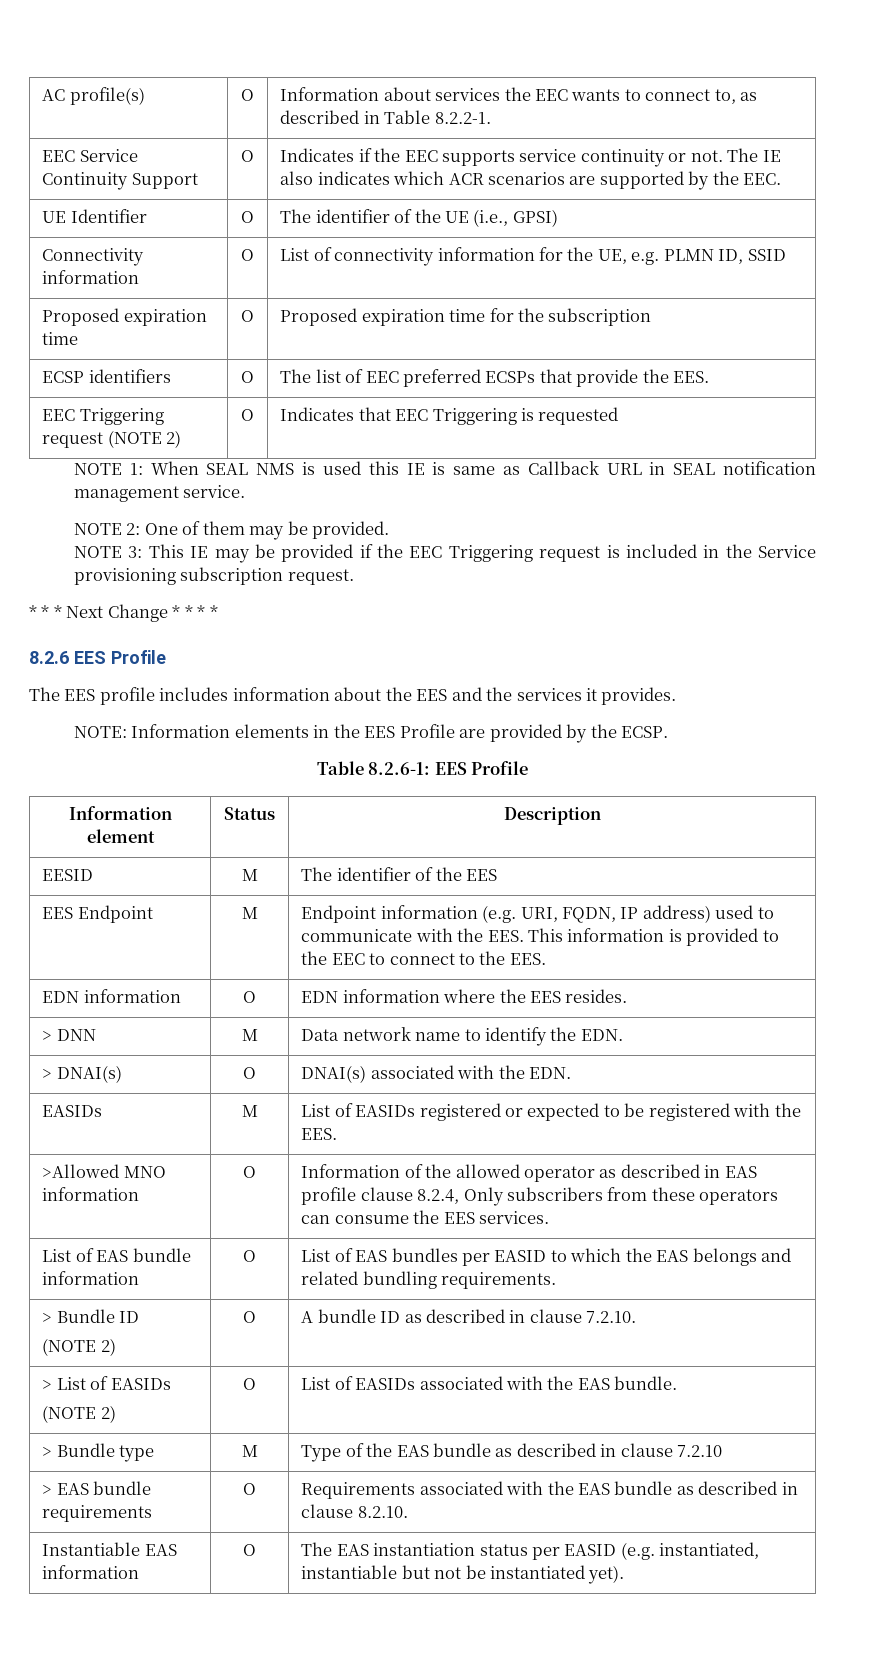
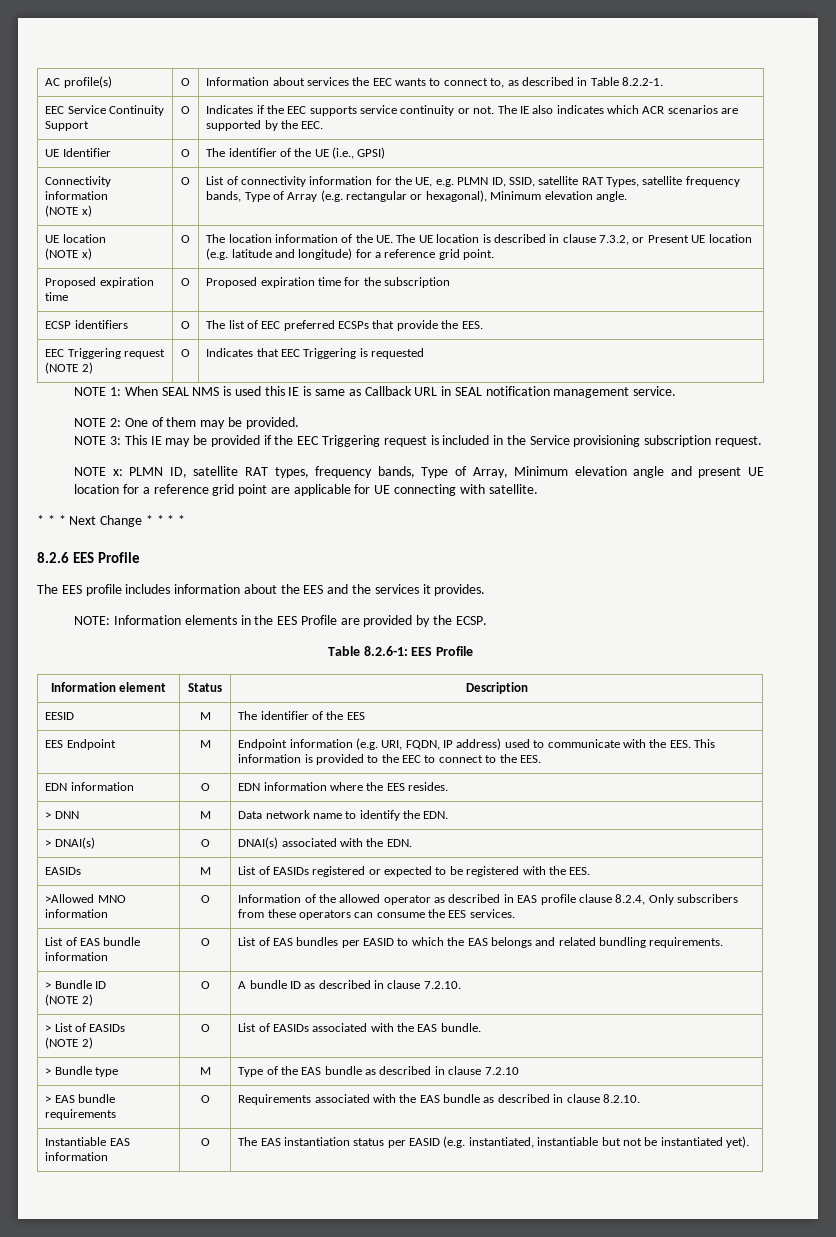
(140, 277) none -> [45,205,92,217] // (NOTE x)
[747,249,786,261] SSID -> [508,176,740,187] [206,190,627,202] [45,234,106,243] [45,248,92,260] [181,235,190,243] [206,234,752,245] [206,248,495,260] SSID, satellite RAT Types, satellite frequency bands, Type of Array (e.g. rectangular or hexagonal), Minimum elevation angle. // UE location // (NOTE x) | O | The location information of the UE. The UE location is described in clause 7.3.2, or Present UE location (e.g. latitude and longitude) for a reference grid point.
(354, 577) none -> [74,466,764,478] [74,484,538,496] // NOTE x: PLMN ID, satellite RAT types, frequency bands, Type of Array, Minimum elevation angle and present UE location for a reference grid point are applicable for UE connecting with satellite.

